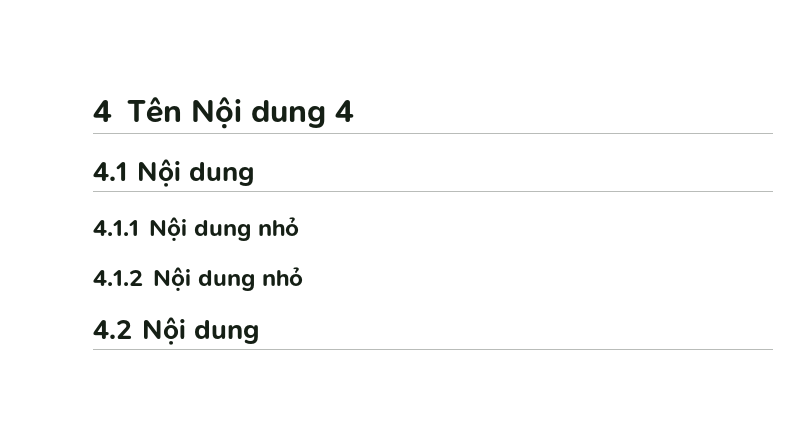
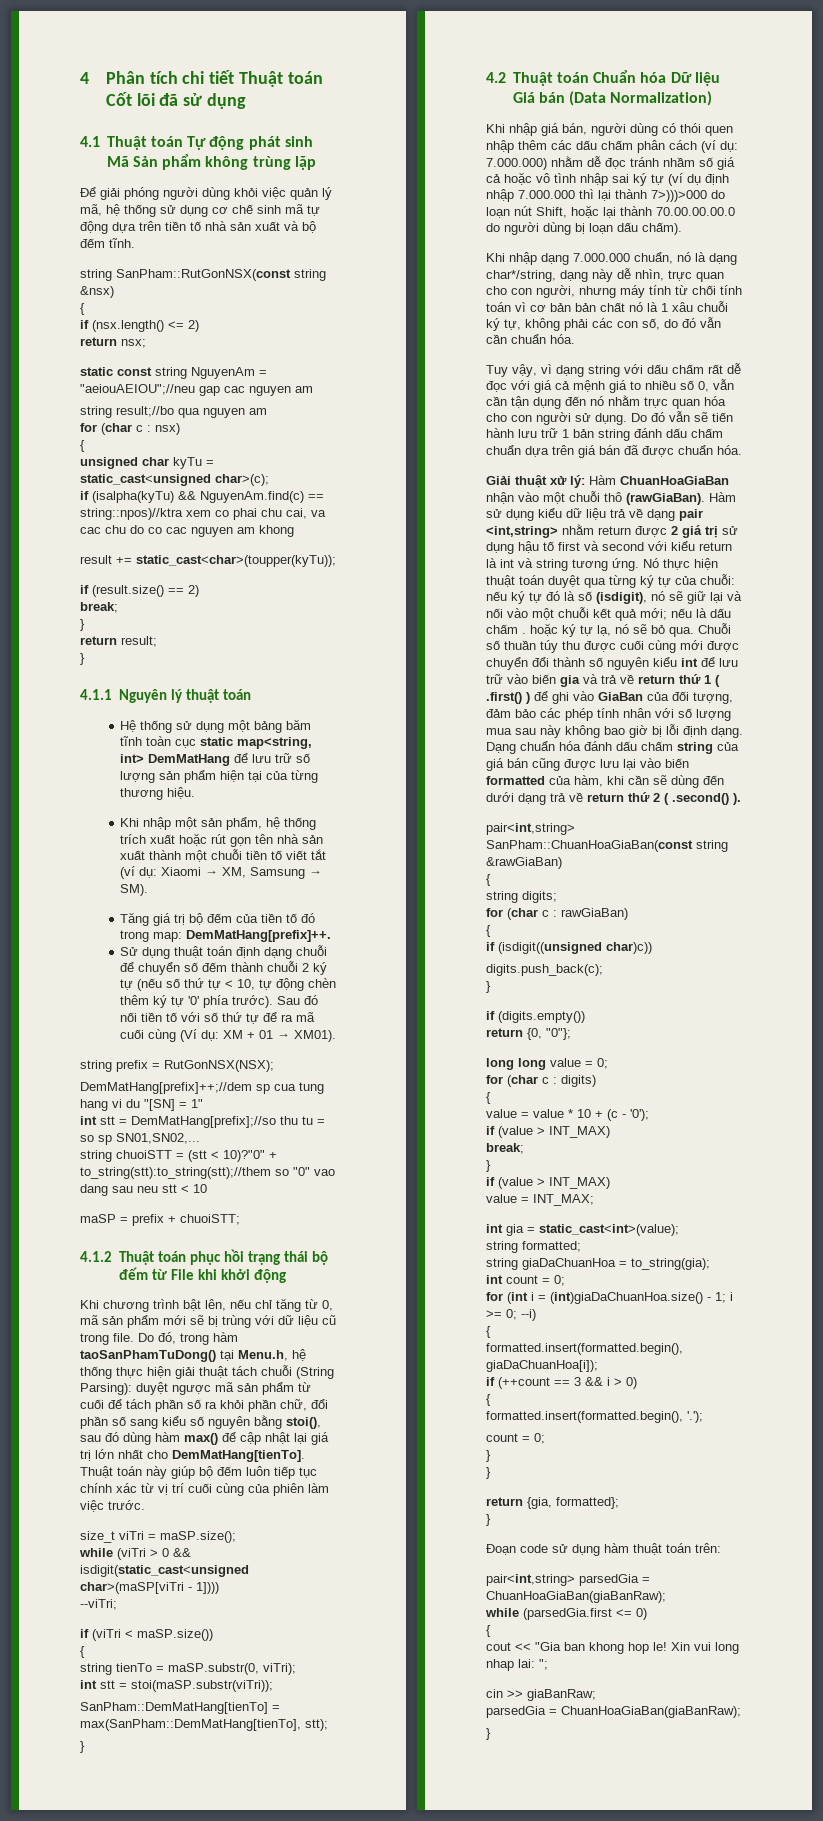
[93,97,354,129] [93,159,256,187] [93,217,300,241] [93,267,304,291] [93,317,261,345] 4 Tên Nội dung 4 // 4.1 Nội dung // 4.1.1 Nội dung nhỏ // 4.1.2 Nội dung nhỏ // 4.2 Nội dung -> [80,70,323,87] [105,92,246,109] [80,136,314,150] [106,154,317,170] [80,187,332,200] [80,204,320,217] [80,221,316,234] [80,238,135,248] [80,269,326,281] [80,286,114,298] [80,303,85,315] [80,320,199,332] [80,337,146,348] [80,367,267,379] [80,384,313,396] [80,406,267,418] [80,423,180,435] [80,440,85,452] [80,457,214,469] [80,474,269,486] [80,491,324,503] [80,508,326,520] [80,525,294,537] [80,555,336,567] [80,585,199,597] [80,602,118,613] [80,619,85,631] [80,636,157,647] [80,653,85,665] [80,689,251,703] [120,719,312,733] [120,736,313,749] [120,753,311,766] [120,770,319,783] [120,787,196,800] [120,817,317,830] [120,833,324,847] [120,849,327,862] [120,866,323,879] [120,884,149,896] [120,912,316,926] [120,930,332,942] [120,945,328,959] [120,961,328,975] [120,978,337,991] [120,995,319,1008] [120,1012,316,1024] [120,1029,337,1042] [80,1060,274,1072] [80,1082,324,1094] [80,1099,203,1111] [80,1116,325,1128] [80,1133,200,1145] [80,1150,277,1162] [80,1167,335,1179] [80,1184,207,1196] [80,1214,240,1226] [80,1249,328,1265] [118,1267,286,1283] [80,1298,333,1312] [80,1315,336,1328] [80,1332,238,1345] [80,1349,306,1362] [80,1365,334,1379] [80,1382,311,1395] [80,1399,328,1412] [80,1415,321,1429] [80,1432,329,1445] [80,1449,305,1462] [80,1466,317,1479] [80,1483,329,1496] [80,1500,145,1512] [80,1531,236,1543] [79,1548,191,1560] [80,1565,249,1577] [80,1582,219,1594] [80,1599,117,1610] [80,1629,213,1641] [80,1646,85,1658] [80,1663,296,1675] [80,1680,273,1692] [80,1702,280,1714] [80,1719,328,1731] [80,1741,85,1753] [486,70,721,86] [512,91,713,106] [486,123,733,136] [486,140,738,153] [486,156,735,170] [486,172,729,186] [486,189,725,202] [486,205,735,218] [486,222,682,235] [486,252,737,265] [486,268,724,282] [486,285,742,298] [486,301,728,312] [486,317,721,331] [486,334,575,344] [486,363,741,377] [486,379,734,393] [486,395,726,409] [486,411,733,425] [486,428,723,441] [486,445,742,458] [486,475,729,488] [486,491,736,505] [486,508,703,521] [486,524,738,538] [486,541,732,554] [486,558,718,571] [486,574,735,588] [486,591,742,604] [486,607,731,621] [486,623,731,637] [486,640,739,653] [486,657,738,670] [486,674,720,687] [486,691,733,704] [486,708,731,721] [486,724,743,738] [486,741,739,754] [486,758,689,771] [486,775,724,788] [486,792,741,805] [486,823,575,835] [486,840,728,852] [486,857,562,869] [486,874,491,886] [486,891,557,903] [486,908,628,920] [486,925,491,937] [486,942,652,954] [486,964,603,976] [486,981,491,993] [486,1011,585,1023] [486,1028,571,1040] [486,1058,608,1070] [486,1075,596,1087] [486,1092,491,1104] [486,1109,649,1121] [486,1126,610,1138] [486,1143,524,1154] [486,1160,491,1172] [486,1177,610,1189] [486,1194,594,1206] [486,1224,679,1236] [486,1241,581,1253] [486,1258,710,1270] [486,1275,565,1286] [486,1292,733,1304] [486,1309,536,1321] [486,1326,491,1338] [486,1343,683,1355] [486,1360,598,1372] [486,1377,637,1389] [486,1394,491,1406] [486,1411,703,1423] [486,1433,545,1444] [486,1450,491,1462] [486,1467,491,1479] [486,1497,619,1509] [486,1514,491,1526] [486,1543,721,1556] [486,1574,650,1586] [486,1591,666,1603] [485,1608,647,1620] [486,1625,491,1637] [486,1642,739,1654] [486,1659,548,1671] [486,1689,596,1701] [486,1706,741,1718] [486,1728,491,1740] 4 Phân tích chi tiết Thuật toán Cốt lõi đã sử dụng // 4.1 Thuật toán Tự động phát sinh Mã Sản phẩm không trùng lặp // Để giải phóng người dùng khỏi việc quản lý mã, hệ thống sử dụng cơ chế sinh mã tự động dựa trên tiền tố nhà sản xuất và bộ đếm tĩnh. // string SanPham::RutGonNSX(const string &nsx) // { // if (nsx.length() <= 2) // return nsx; // static const string NguyenAm = "aeiouAEIOU";//neu gap cac nguyen am // string result;//bo qua nguyen am // for (char c : nsx) // { // unsigned char kyTu = static_cast<unsigned char>(c); // if (isalpha(kyTu) && NguyenAm.find(c) == string::npos)//ktra xem co phai chu cai, va cac chu do co cac nguyen am khong // result += static_cast<char>(toupper(kyTu)); // if (result.size() == 2) // break; // } // return result; // } // 4.1.1 Nguyên lý thuật toán // Hệ thống sử dụng một bảng băm tĩnh toàn cục static map<string, int> DemMatHang để lưu trữ số lượng sản phẩm hiện tại của từng thương hiệu. // Khi nhập một sản phẩm, hệ thống trích xuất hoặc rút gọn tên nhà sản xuất thành một chuỗi tiền tố viết tắt (ví dụ: Xiaomi → XM, Samsung → SM). // Tăng giá trị bộ đếm của tiền tố đó trong map: DemMatHang[prefix]++. // Sử dụng thuật toán định dạng chuỗi để chuyển số đếm thành chuỗi 2 ký tự (nếu số thứ tự < 10, tự động chèn thêm ký tự '0' phía trước). Sau đó nối tiền tố với số thứ tự để ra mã cuối cùng (Ví dụ: XM + 01 → XM01). // string prefix = RutGonNSX(NSX); // DemMatHang[prefix]++;//dem sp cua tung hang vi du "[SN] = 1" // int stt = DemMatHang[prefix];//so thu tu = so sp SN01,SN02,... // string chuoiSTT = (stt < 10)?"0" + to_string(stt):to_string(stt);//them so "0" vao dang sau neu stt < 10 // maSP = prefix + chuoiSTT; // 4.1.2 Thuật toán phục hồi trạng thái bộ đếm từ File khi khởi động // Khi chương trình bật lên, nếu chỉ tăng từ 0, mã sản phẩm mới sẽ bị trùng với dữ liệu cũ trong file. Do đó, trong hàm taoSanPhamTuDong() tại Menu.h, hệ thống thực hiện giải thuật tách chuỗi (String Parsing): duyệt ngược mã sản phẩm từ cuối để tách phần số ra khỏi phần chữ, đổi phần số sang kiểu số nguyên bằng stoi(), sau đó dùng hàm max() để cập nhật lại giá trị lớn nhất cho DemMatHang[tienTo]. Thuật toán này giúp bộ đếm luôn tiếp tục chính xác từ vị trí cuối cùng của phiên làm việc trước. // size_t viTri = maSP.size(); // while (viTri > 0 && isdigit(static_cast<unsigned char>(maSP[viTri - 1]))) // --viTri; // if (viTri < maSP.size()) // { // string tienTo = maSP.substr(0, viTri); // int stt = stoi(maSP.substr(viTri)); // SanPham::DemMatHang[tienTo] = max(SanPham::DemMatHang[tienTo], stt); // } // 4.2 Thuật toán Chuẩn hóa Dữ liệu Giá bán (Data Normalization) // Khi nhập giá bán, người dùng có thói quen nhập thêm các dấu chấm phân cách (ví dụ: 7.000.000) nhằm dễ đọc tránh nhầm số giá cả hoặc vô tình nhập sai ký tự (ví dụ định nhập 7.000.000 thì lại thành 7>)))>000 do loạn nút Shift, hoặc lại thành 70.00.00.00.0 do người dùng bị loạn dấu chấm). // Khi nhập dạng 7.000.000 chuẩn, nó là dạng char*/string, dạng này dễ nhìn, trực quan cho con người, nhưng máy tính từ chối tính toán vì cơ bản bản chất nó là 1 xâu chuỗi ký tự, không phải các con số, do đó vẫn cần chuẩn hóa. // Tuy vậy, vì dạng string với dấu chấm rất dễ đọc với giá cả mệnh giá to nhiều số 0, vẫn cần tận dụng đến nó nhằm trực quan hóa cho con người sử dụng. Do đó vẫn sẽ tiến hành lưu trữ 1 bản string đánh dấu chấm chuẩn dựa trên giá bán đã được chuẩn hóa. // Giải thuật xử lý: Hàm ChuanHoaGiaBan nhận vào một chuỗi thô (rawGiaBan). Hàm sử dụng kiểu dữ liệu trả về dạng pair <int,string> nhằm return được 2 giá trị sử dụng hậu tố first và second với kiểu return là int và string tương ứng. Nó thực hiện thuật toán duyệt qua từng ký tự của chuỗi: nếu ký tự đó là số (isdigit), nó sẽ giữ lại và nối vào một chuỗi kết quả mới; nếu là dấu chấm . hoặc ký tự lạ, nó sẽ bỏ qua. Chuỗi số thuần túy thu được cuối cùng mới được chuyển đổi thành số nguyên kiểu int để lưu trữ vào biến gia và trả về return thứ 1 ( .first() ) để ghi vào GiaBan của đối tượng, đảm bảo các phép tính nhân với số lượng mua sau này không bao giờ bị lỗi định dạng. Dạng chuẩn hóa đánh dấu chấm string của giá bán cũng được lưu lại vào biến formatted của hàm, khi cần sẽ dùng đến dưới dạng trả về return thứ 2 ( .second() ). // pair<int,string> SanPham::ChuanHoaGiaBan(const string &rawGiaBan) // { // string digits; // for (char c : rawGiaBan) // { // if (isdigit((unsigned char)c)) // digits.push_back(c); // } // if (digits.empty()) // return {0, "0"}; // long long value = 0; // for (char c : digits) // { // value = value * 10 + (c - '0'); // if (value > INT_MAX) // break; // } // if (value > INT_MAX) // value = INT_MAX; // int gia = static_cast<int>(value); // string formatted; // string giaDaChuanHoa = to_string(gia); // int count = 0; // for (int i = (int)giaDaChuanHoa.size() - 1; i >= 0; --i) // { // formatted.insert(formatted.begin(), giaDaChuanHoa[i]); // if (++count == 3 && i > 0) // { // formatted.insert(formatted.begin(), '.'); // count = 0; // } // } // return {gia, formatted}; // } // Đoạn code sử dụng hàm thuật toán trên: // pair<int,string> parsedGia = ChuanHoaGiaBan(giaBanRaw); // while (parsedGia.first <= 0) // { // cout << "Gia ban khong hop le! Xin vui long nhap lai: "; // cin >> giaBanRaw; // parsedGia = ChuanHoaGiaBan(giaBanRaw); // }

